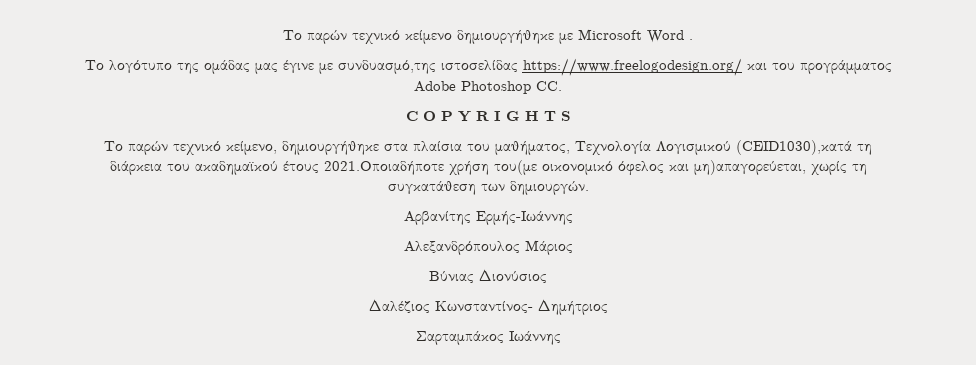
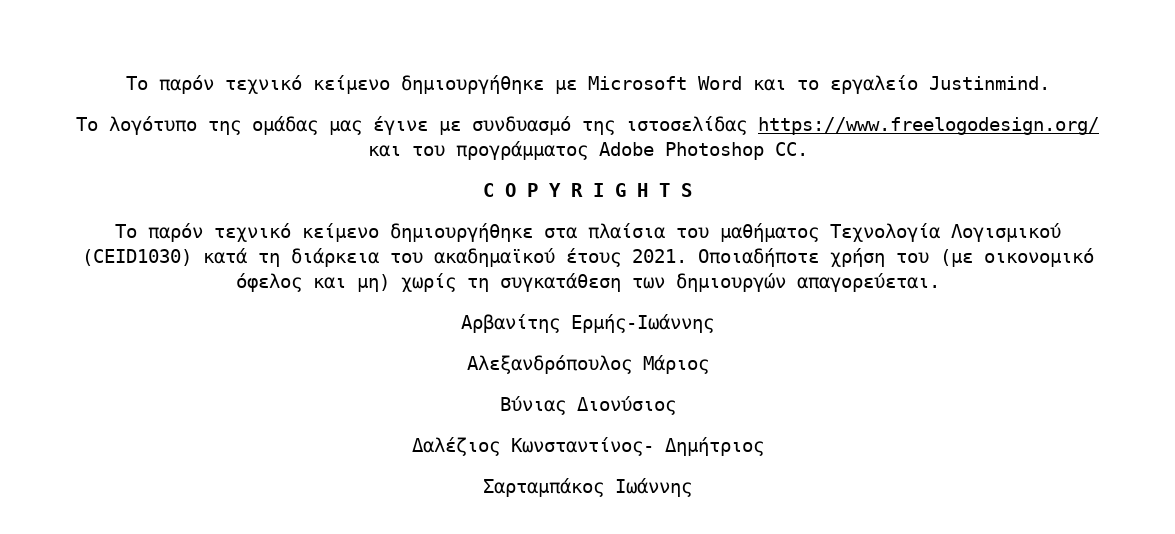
[283,30,347,44] Το παρών -> [125,75,214,94] Το παρόν
[689,39,693,40] . -> [752,75,1050,94] και το εργαλείο Justinmind.
[337,60,436,74] συνδυασμό,της -> [472,116,615,135] συνδυασμό της
[128,141,277,155] παρών τεχνικό κείμενο, -> [147,223,379,242] παρόν τεχνικό κείμενο
[495,141,570,155] μαθήματος, -> [719,223,819,242] μαθήματος
[736,140,852,155] (CEID1030),κατά -> [81,248,247,266] (CEID1030) κατά
[323,160,537,175] 2021.Οποιαδήποτε χρήση του(με -> [631,248,973,267] 2021. Οποιαδήποτε χρήση του (με
[693,160,806,175] μη)απαγορεύεται, -> [356,274,390,292] μη)
[509,181,589,195] δημιουργών. -> [675,273,940,292] δημιουργών απαγορεύεται.

